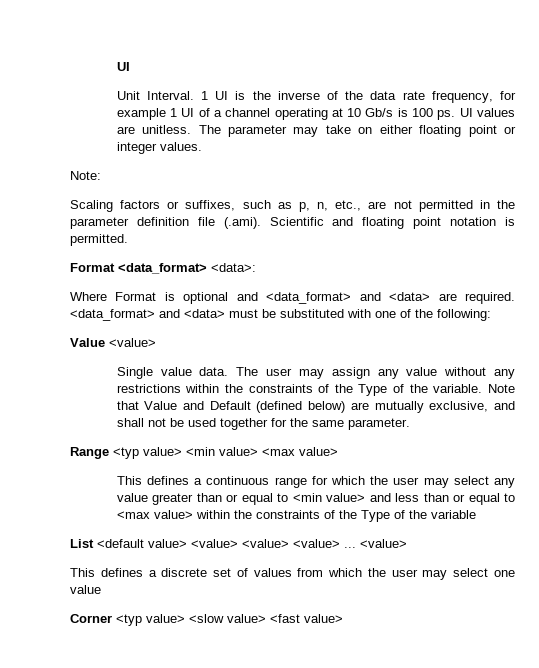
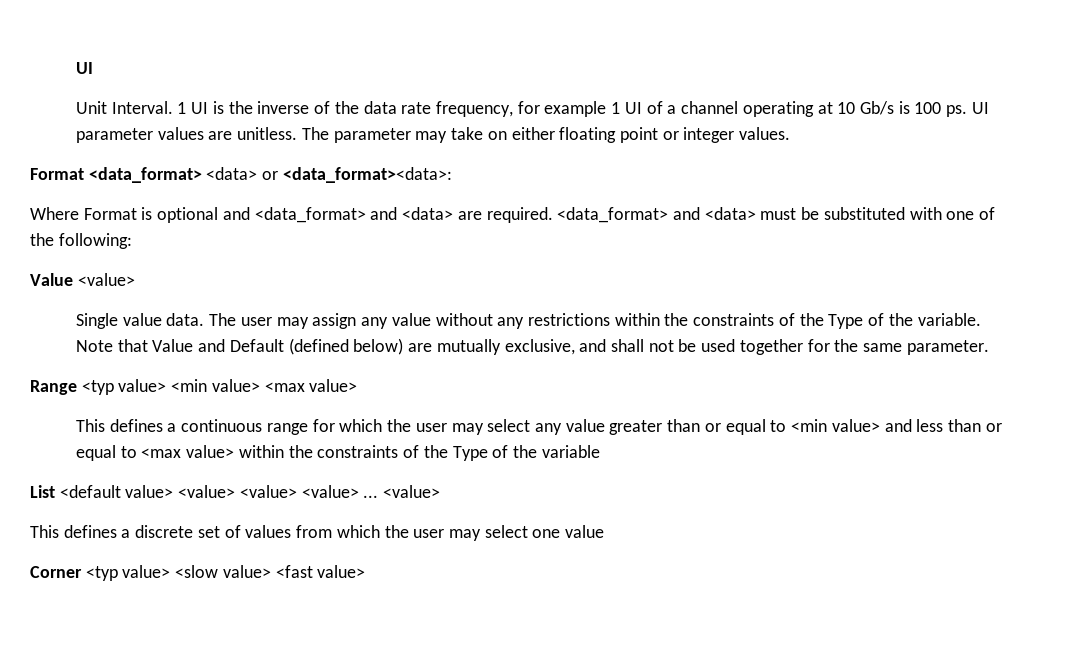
(473, 112) none -> [75,128,153,143] parameter
[70,171,101,180] [70,200,515,212] [70,217,516,229] [70,234,128,246] // Note: // Scaling factors or suffixes, such as p, n, etc., are not permitted in the parameter definition file (.ami). Scientific and floating point notation is permitted. -> (791, 133) none
[211,263,256,272] <data>: -> [206,167,452,183] <data> or <data_format><data>:

